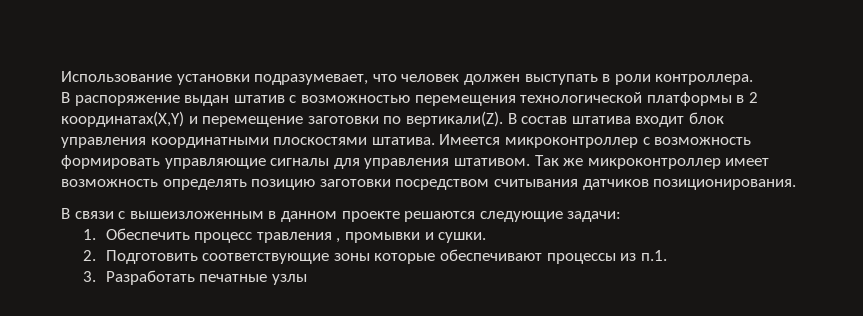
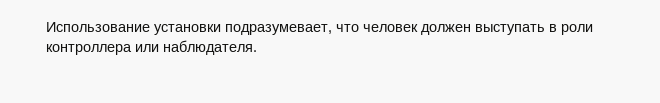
[655,74,754,85] [61,92,758,106] [61,111,724,127] [61,134,752,148] [61,155,770,169] [61,179,797,190] [61,208,622,222] [83,228,487,243] [83,249,667,264] [83,270,307,285] контроллера. // В распоряжение выдан штатив с возможностью перемещения технологической платформы в 2 координатах(X,Y) и перемещение заготовки по вертикали(Z). В состав штатива входит блок управления координатными плоскостями штатива. Имеется микроконтроллер с возможность формировать управляющие сигналы для управления штативом. Так же микроконтроллер имеет возможность определять позицию заготовки посредством считывания датчиков позиционирования. // В связи с вышеизложенным в данном проекте решаются следующие задачи: // 1. Обеспечить процесс травления , промывки и сушки. // 2. Подготовить соответствующие зоны которые обеспечивают процессы из п.1. // 3. Разработать печатные узлы -> [46,40,257,55] контроллера или наблюдателя.

